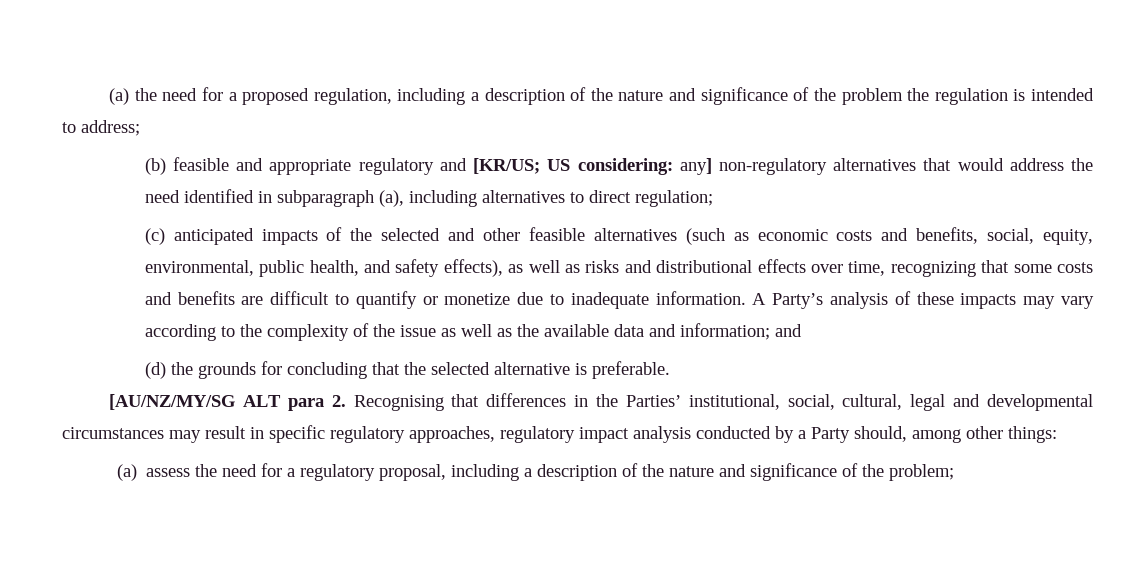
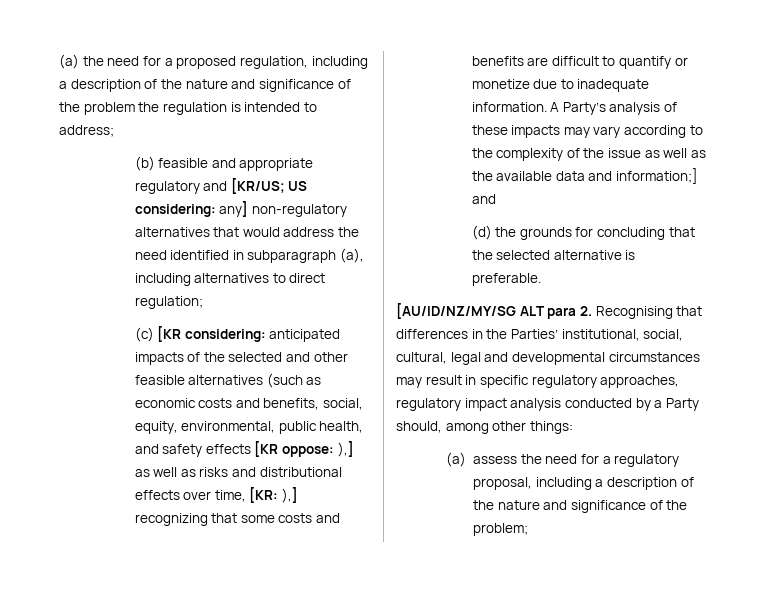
(165, 236) none -> [157,326,266,342] [KR considering:
[443,259,503,277] effects), -> [205,441,354,457] effects [KR oppose: ),]
(886, 268) none -> [249,487,299,503] [KR: ),]
[679,323,770,340] information; -> [616,168,699,184] information;]
[109,394,236,410] [AU/NZ/MY/SG -> [396,303,516,319] [AU/ID/NZ/MY/SG

